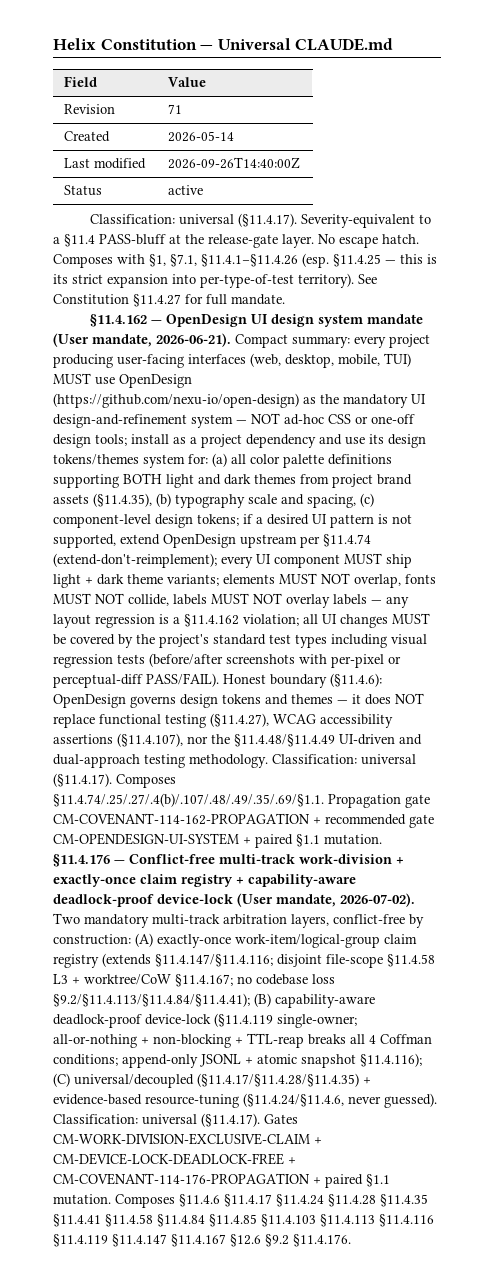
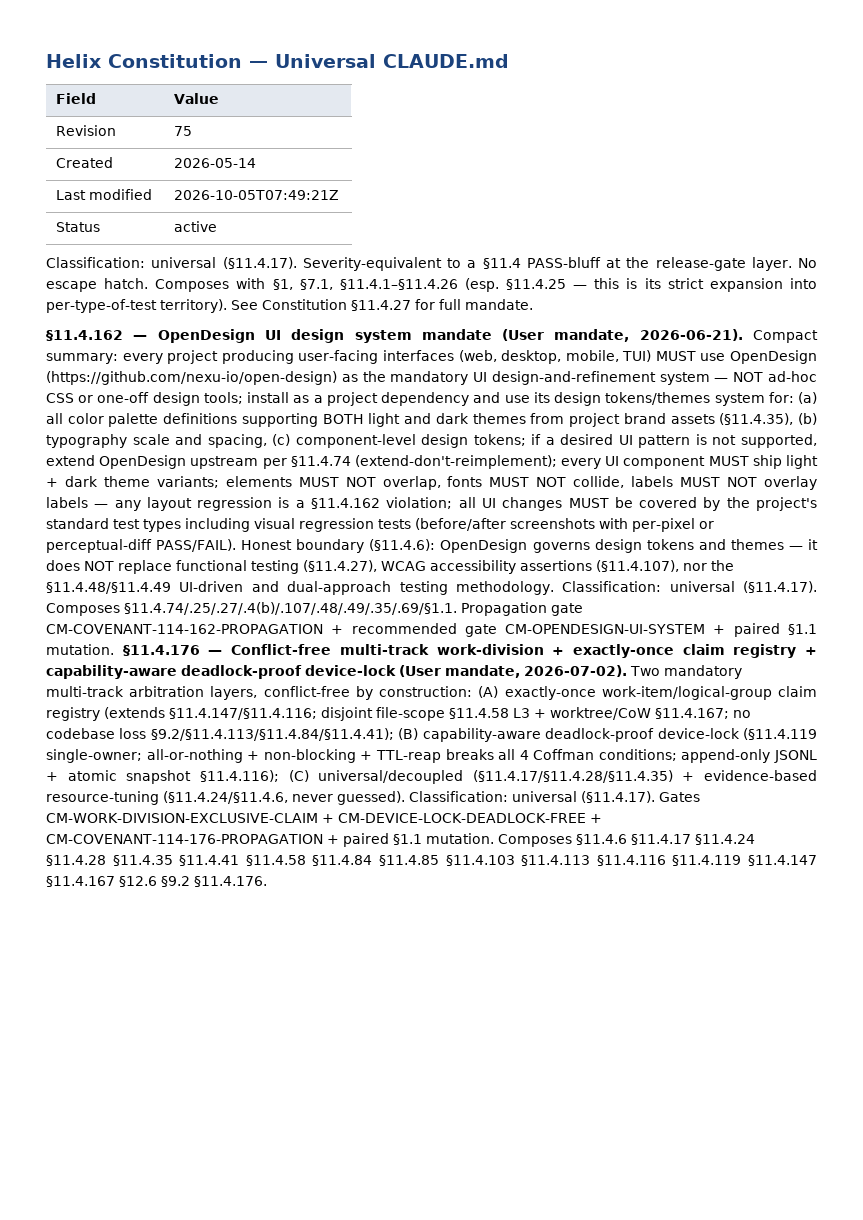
[167,104,182,114] 71 -> [174,126,193,136] 75
[167,157,300,169] 2026-09-26T14:40:00Z -> [174,190,340,200] 2026-10-05T07:49:21Z

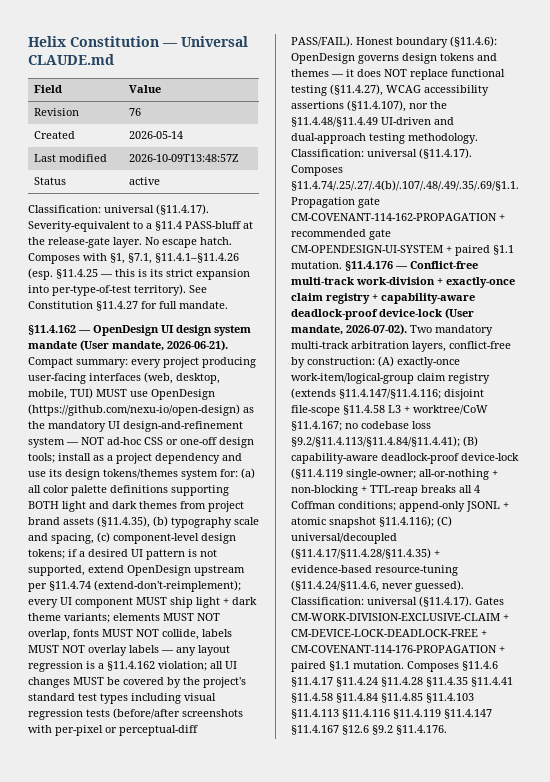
[174,126,193,136] 75 -> [129,108,142,116] 76
[174,190,340,200] 2026-10-05T07:49:21Z -> [129,154,240,162] 2026-10-09T13:48:57Z

